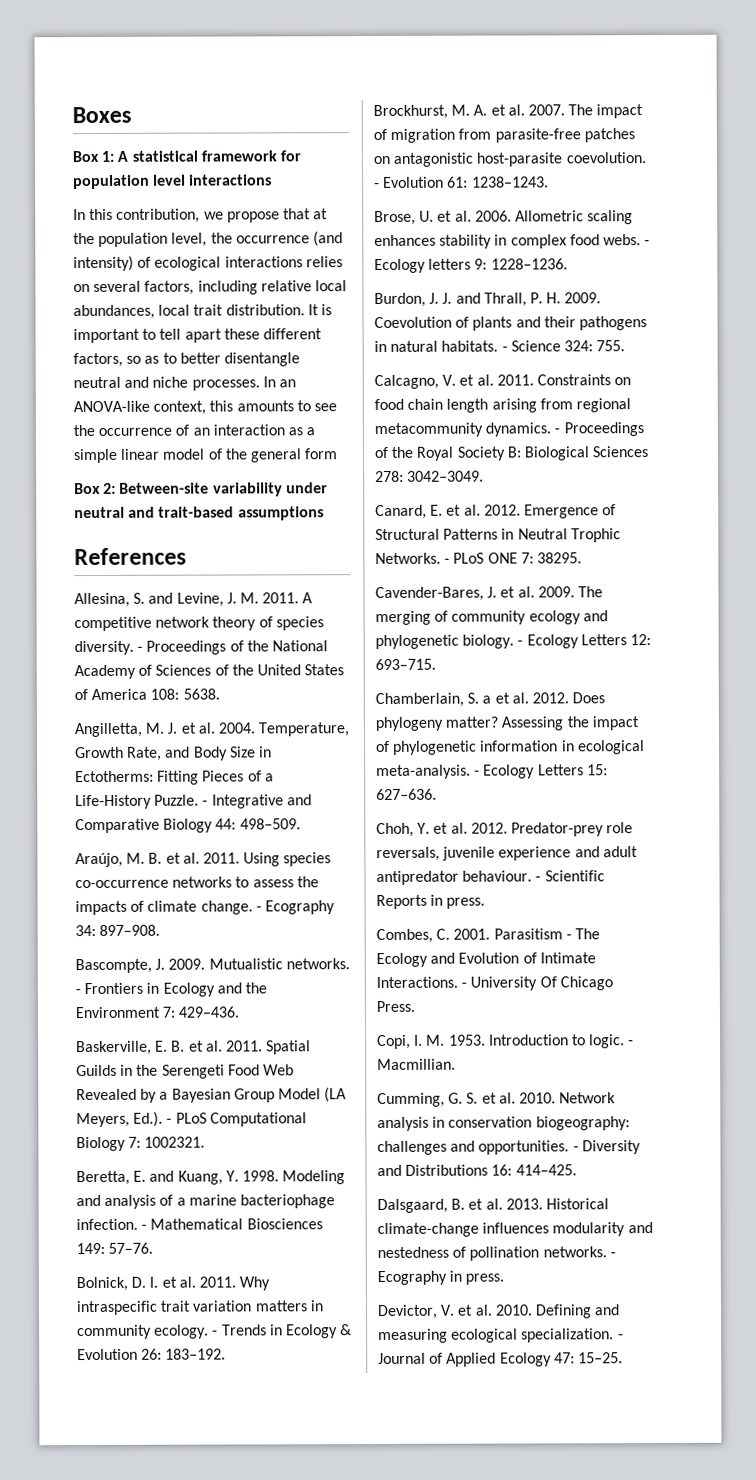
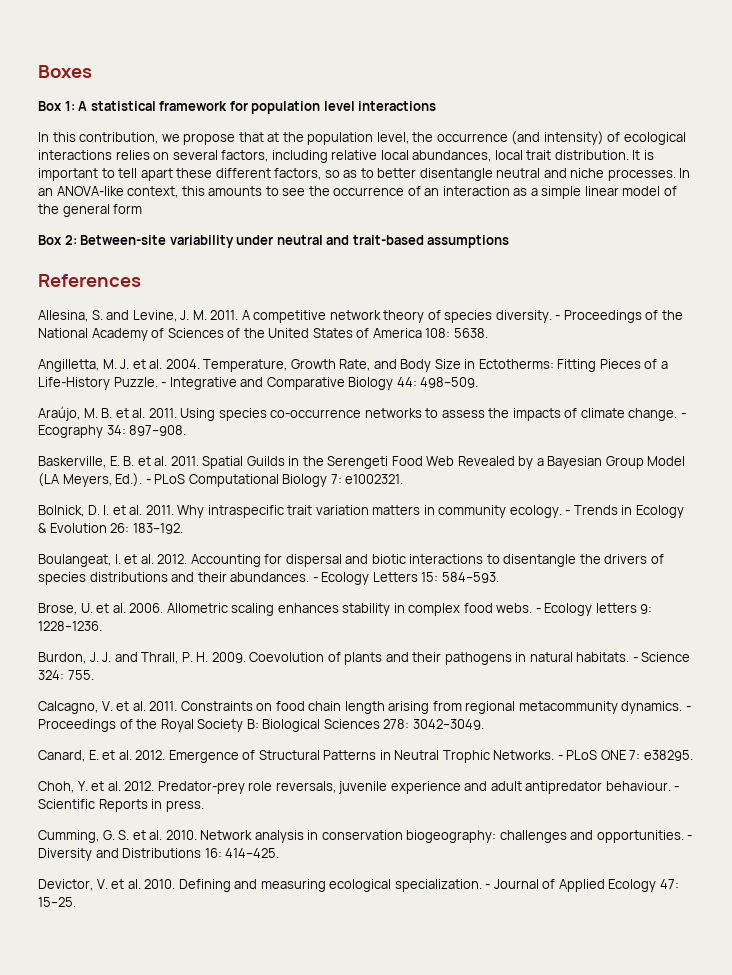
[75,958,350,974] [75,982,267,997] [75,1006,240,1019] // Bascompte, J. 2009. Mutualistic networks. - Frontiers in Ecology and the Environment 7: 429–436. -> (187, 430) none
[144,1136,206,1148] [76,1170,346,1186] [76,1194,335,1209] [76,1218,323,1231] [76,1242,154,1255] 1002321. // Beretta, E. and Kuang, Y. 1998. Modeling and analysis of a marine bacteriophage infection. - Mathematical Biosciences 149: 57–76. -> [345,474,404,484] e1002321.
[373,104,644,120] [373,128,635,143] [373,152,646,167] [374,176,549,189] Brockhurst, M. A. et al. 2007. The impact of migration from parasite-free patches on antagonistic host-parasite coevolution. - Evolution 61: 1238–1243. -> [38,554,664,567] [38,572,499,585] Boulangeat, I. et al. 2012. Accounting for dispersal and biotic interactions to disentangle the drivers of species distributions and their abundances. - Ecology Letters 15: 584–593.
[536,552,582,564] [375,586,603,602] [375,610,608,626] [375,634,651,650] [375,658,436,671] [375,692,606,708] [375,716,639,732] [376,740,645,755] [376,764,608,780] [376,788,437,801] 38295. // Cavender-Bares, J. et al. 2009. The merging of community ecology and phylogenetic biology. - Ecology Letters 12: 693–715. // Chamberlain, S. a et al. 2012. Does phylogeny matter? Assessing the impact of phylogenetic information in ecological meta-analysis. - Ecology Letters 15: 627–636. -> [643,750,693,761] e38295.
[376,928,600,944] [376,952,596,968] [376,976,613,991] [376,1000,415,1013] [377,1034,635,1050] [377,1058,456,1071] // Combes, C. 2001. Parasitism - The Ecology and Evolution of Intimate Interactions. - University Of Chicago Press. // Copi, I. M. 1953. Introduction to logic. - Macmillian. -> (204, 806) none
[377,1198,609,1214] [377,1222,653,1238] [377,1246,616,1261] [377,1270,505,1286] // Dalsgaard, B. et al. 2013. Historical climate-change influences modularity and nestedness of pollination networks. - Ecography in press. -> (280, 853) none

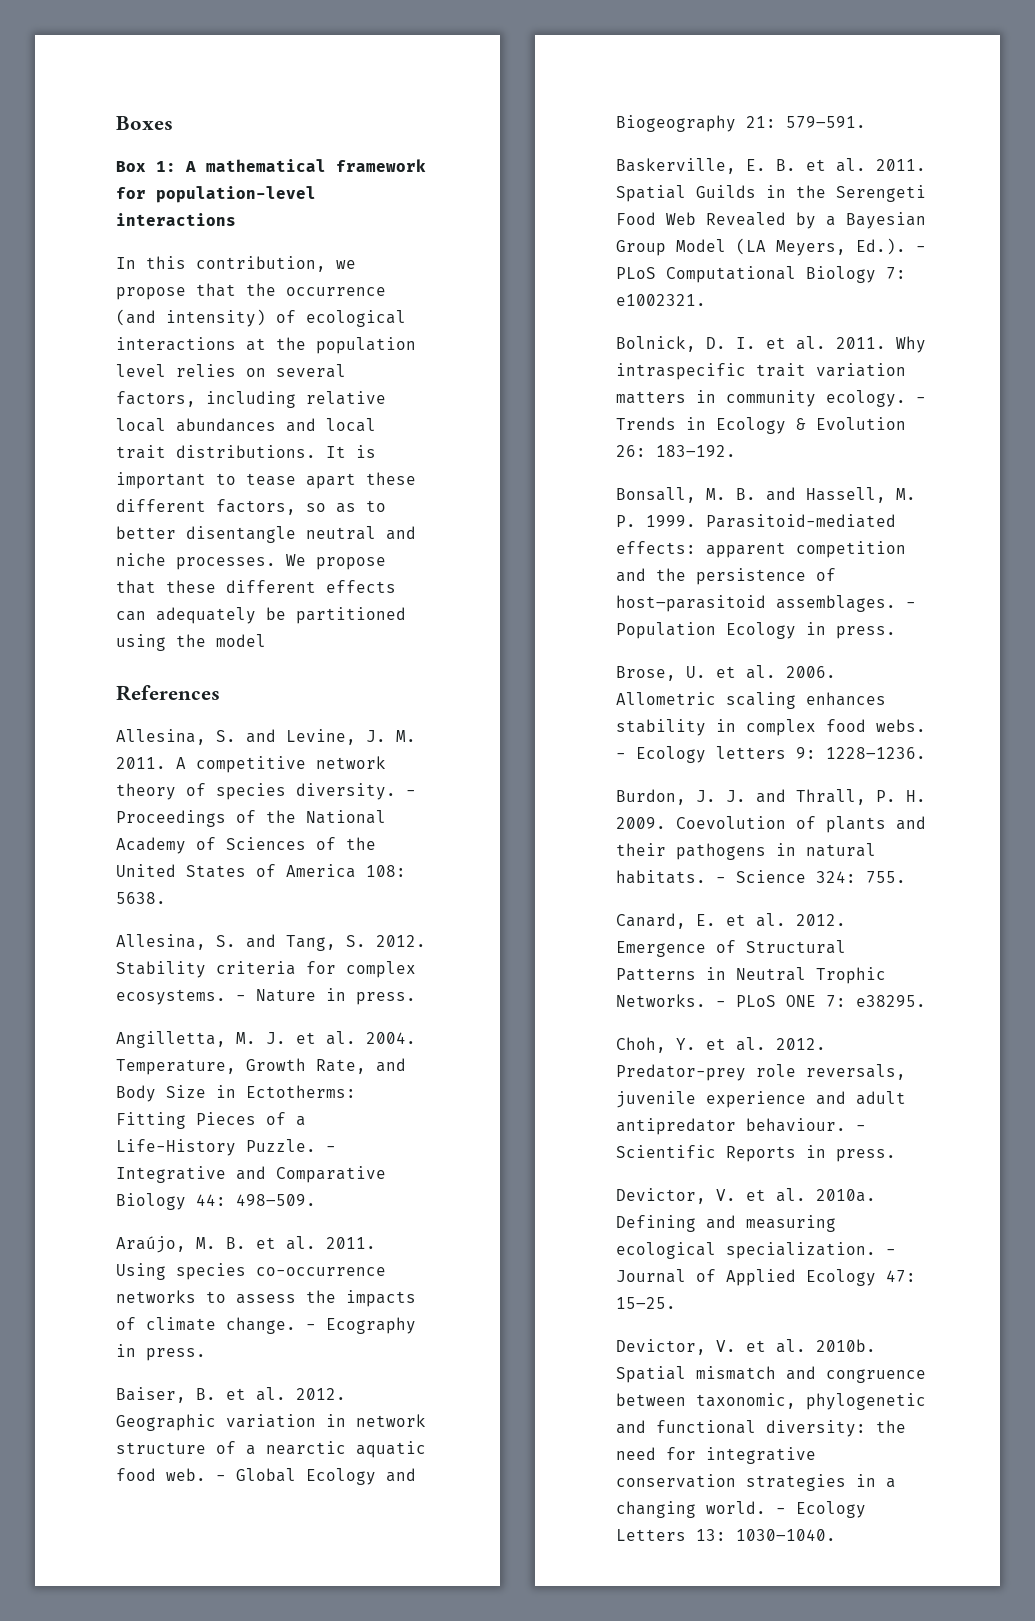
[90,101,156,111] statistical -> [206,159,326,172] mathematical
[251,101,355,114] population level -> [156,186,316,203] population-level
[267,132,409,145] at the population level, -> (236, 290) none
(112, 155) none -> [246,337,416,354] [116,364,166,377] at the population level
[412,150,492,162] abundances, -> [176,418,316,432] abundances and
[554,150,629,160] distribution. -> [176,445,316,458] distributions.
[118,168,138,178] tell -> [246,473,296,486] tease
[679,168,691,178] [38,186,677,199] [38,204,143,217] [38,235,510,248] In an ANOVA-like context, this amounts to see the occurrence of an interaction as a simple linear model of the general form // Box 2: Between-site variability under neutral and trait-based assumptions -> [286,554,386,570] [116,580,396,594] [116,607,406,624] [116,634,266,651] We propose that these different effects can adequately be partitioned using the model
(488, 333) none -> [116,934,426,951] [116,961,416,978] [116,988,416,1005] // Allesina, S. and Tang, S. 2012. Stability criteria for complex ecosystems. - Nature in press.
[106,425,187,436] 34: 897–908. -> [116,1344,206,1361] [116,1387,346,1403] [116,1414,426,1431] [116,1441,426,1458] [116,1468,416,1485] [616,115,866,132] in press. // Baiser, B. et al. 2012. Geographic variation in network structure of a nearctic aquatic food web. - Global Ecology and Biogeography 21: 579–591.
[38,554,664,567] [38,572,499,585] Boulangeat, I. et al. 2012. Accounting for dispersal and biotic interactions to disentangle the drivers of species distributions and their abundances. - Ecology Letters 15: 584–593. -> [616,487,916,503] [616,514,896,528] [616,541,906,558] [616,568,836,585] [616,595,916,612] [616,622,896,639] Bonsall, M. B. and Hassell, M. P. 1999. Parasitoid-mediated effects: apparent competition and the persistence of host–parasitoid assemblages. - Population Ecology in press.
[38,701,691,714] [38,719,484,732] // Calcagno, V. et al. 2011. Constraints on food chain length arising from regional metacommunity dynamics. - Proceedings of the Royal Society B: Biological Sciences 278: 3042–3049. -> (906, 877) none
[38,830,693,843] [38,848,280,861] [38,879,176,891] // Cumming, G. S. et al. 2010. Network analysis in conservation biogeography: challenges and opportunities. - Diversity and Distributions 16: 414–425. // Devictor, V. et al. 2010. -> [616,1188,876,1204] // Devictor, V. et al. 2010a.
(76, 902) none -> [616,1339,876,1355] [616,1366,926,1383] [616,1393,926,1410] [616,1420,906,1437] [616,1447,816,1464] [616,1474,896,1491] [616,1501,866,1518] [616,1529,836,1541] // Devictor, V. et al. 2010b. Spatial mismatch and congruence between taxonomic, phylogenetic and functional diversity: the need for integrative conservation strategies in a changing world. - Ecology Letters 13: 1030–1040.

